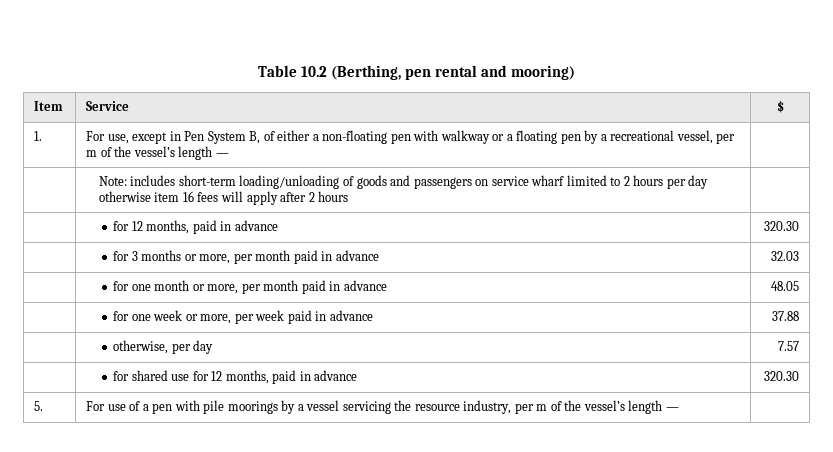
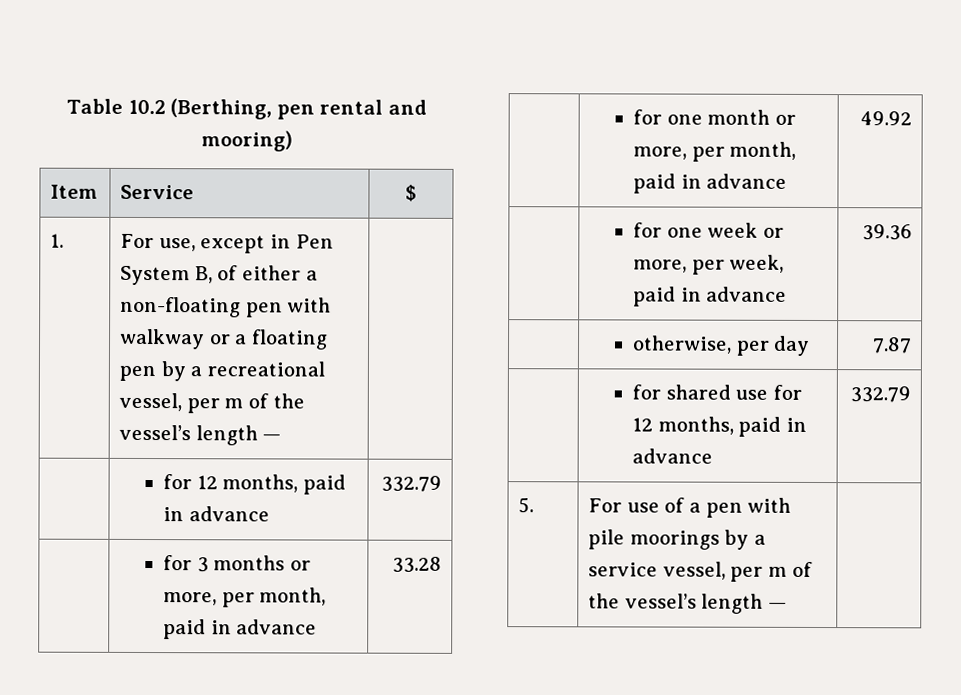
[98,175,709,189] [98,191,349,205] [113,220,278,234] [763,221,799,231] // | Note: includes short-term loading/unloading of goods and passengers on service wharf limited to 2 hours per day otherwise item 16 fees will apply after 2 hours | // | for 12 months, paid in advance | 320.30 -> [163,474,346,495] [163,506,270,522] [380,475,442,492] // | for 12 months, paid in advance | 332.79
[255,250,379,264] [770,251,799,261] month paid in advance | 32.03 -> [259,587,327,606] [163,619,318,640] [391,556,442,573] month, paid in advance | 33.28
[263,280,387,294] [770,281,799,291] month paid in advance | 48.05 -> [729,141,797,160] [633,173,788,194] [859,111,912,126] month, paid in advance | 49.92
[255,310,373,324] [771,311,799,321] week paid in advance | 37.88 -> [729,254,785,273] [633,286,788,307] [861,224,912,241] week, paid in advance | 39.36
[777,341,799,351] 7.57 -> [871,337,912,354] 7.87
[763,371,799,381] 320.30 -> [849,386,911,403] 332.79
[306,400,512,414] vessel servicing the resource industry, -> [588,561,726,580] service vessel,

